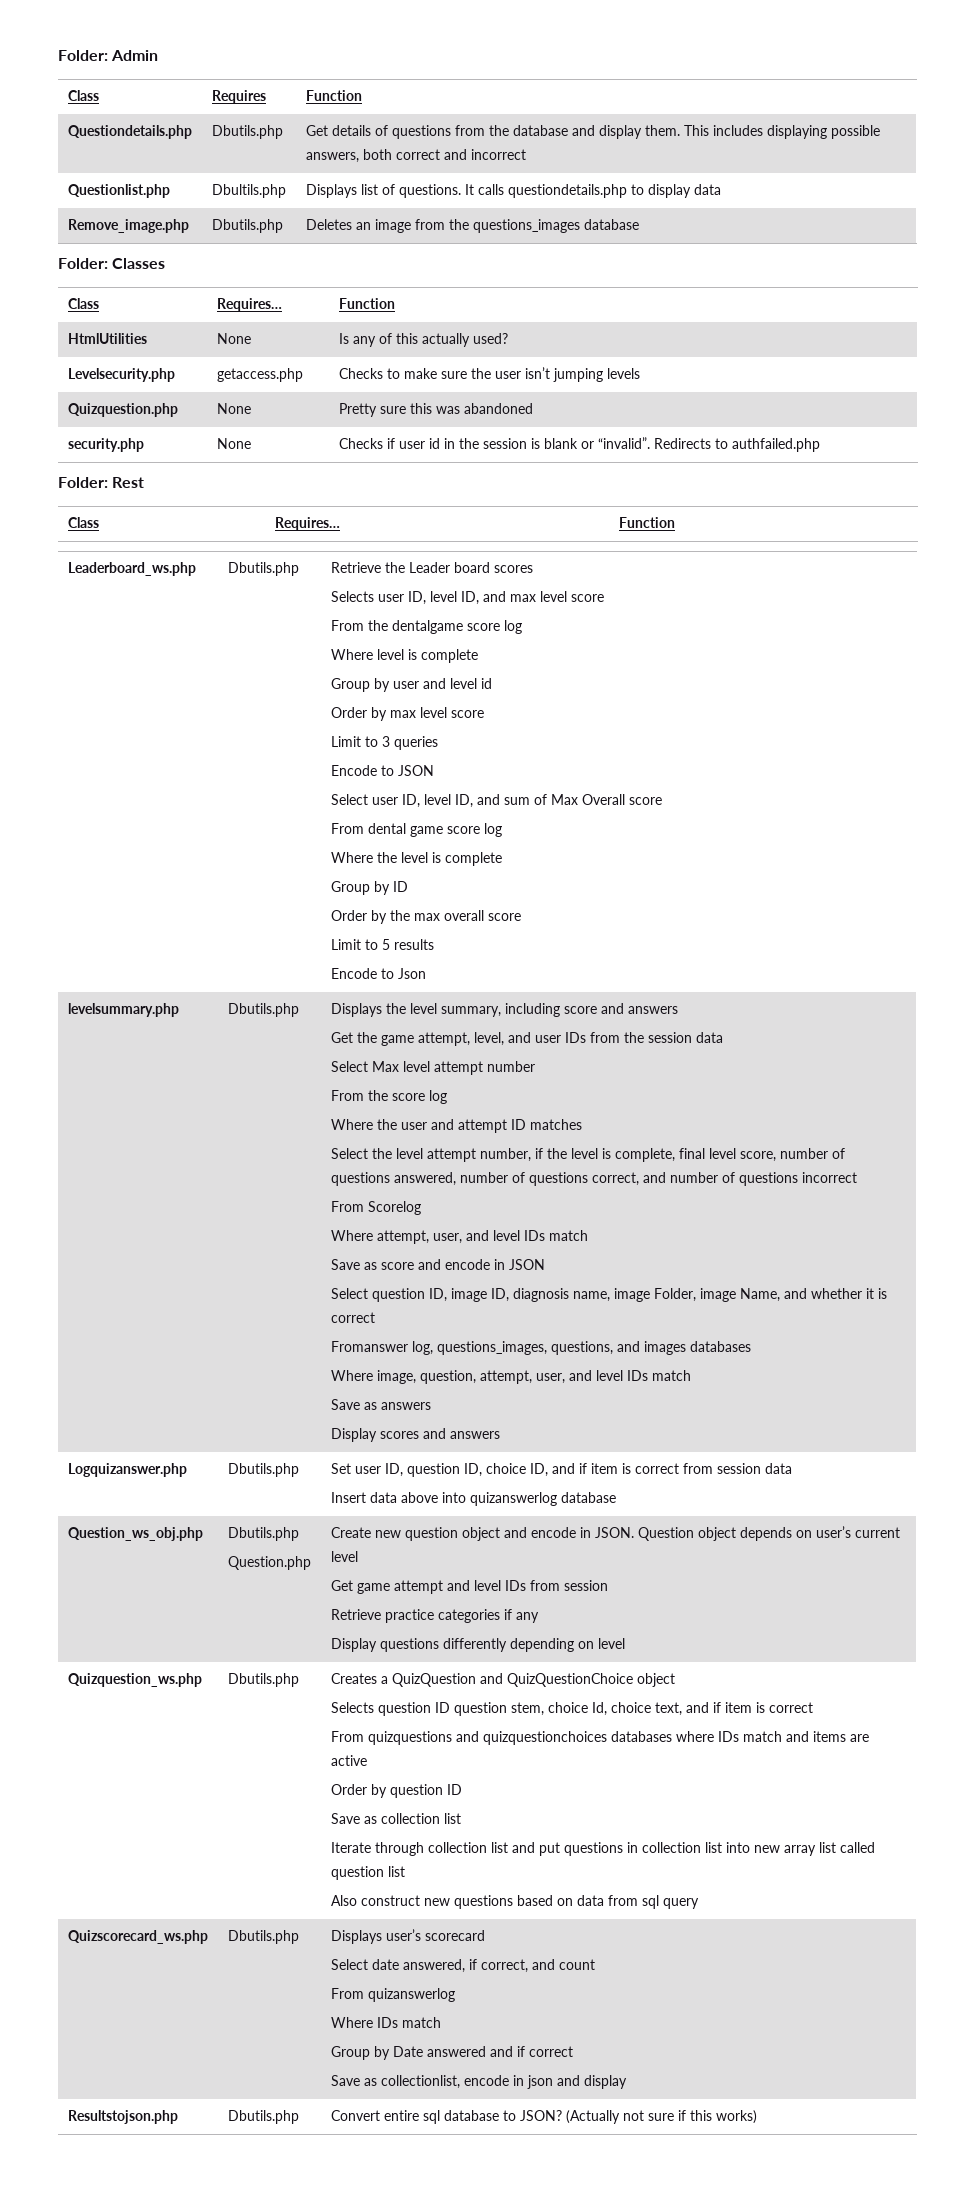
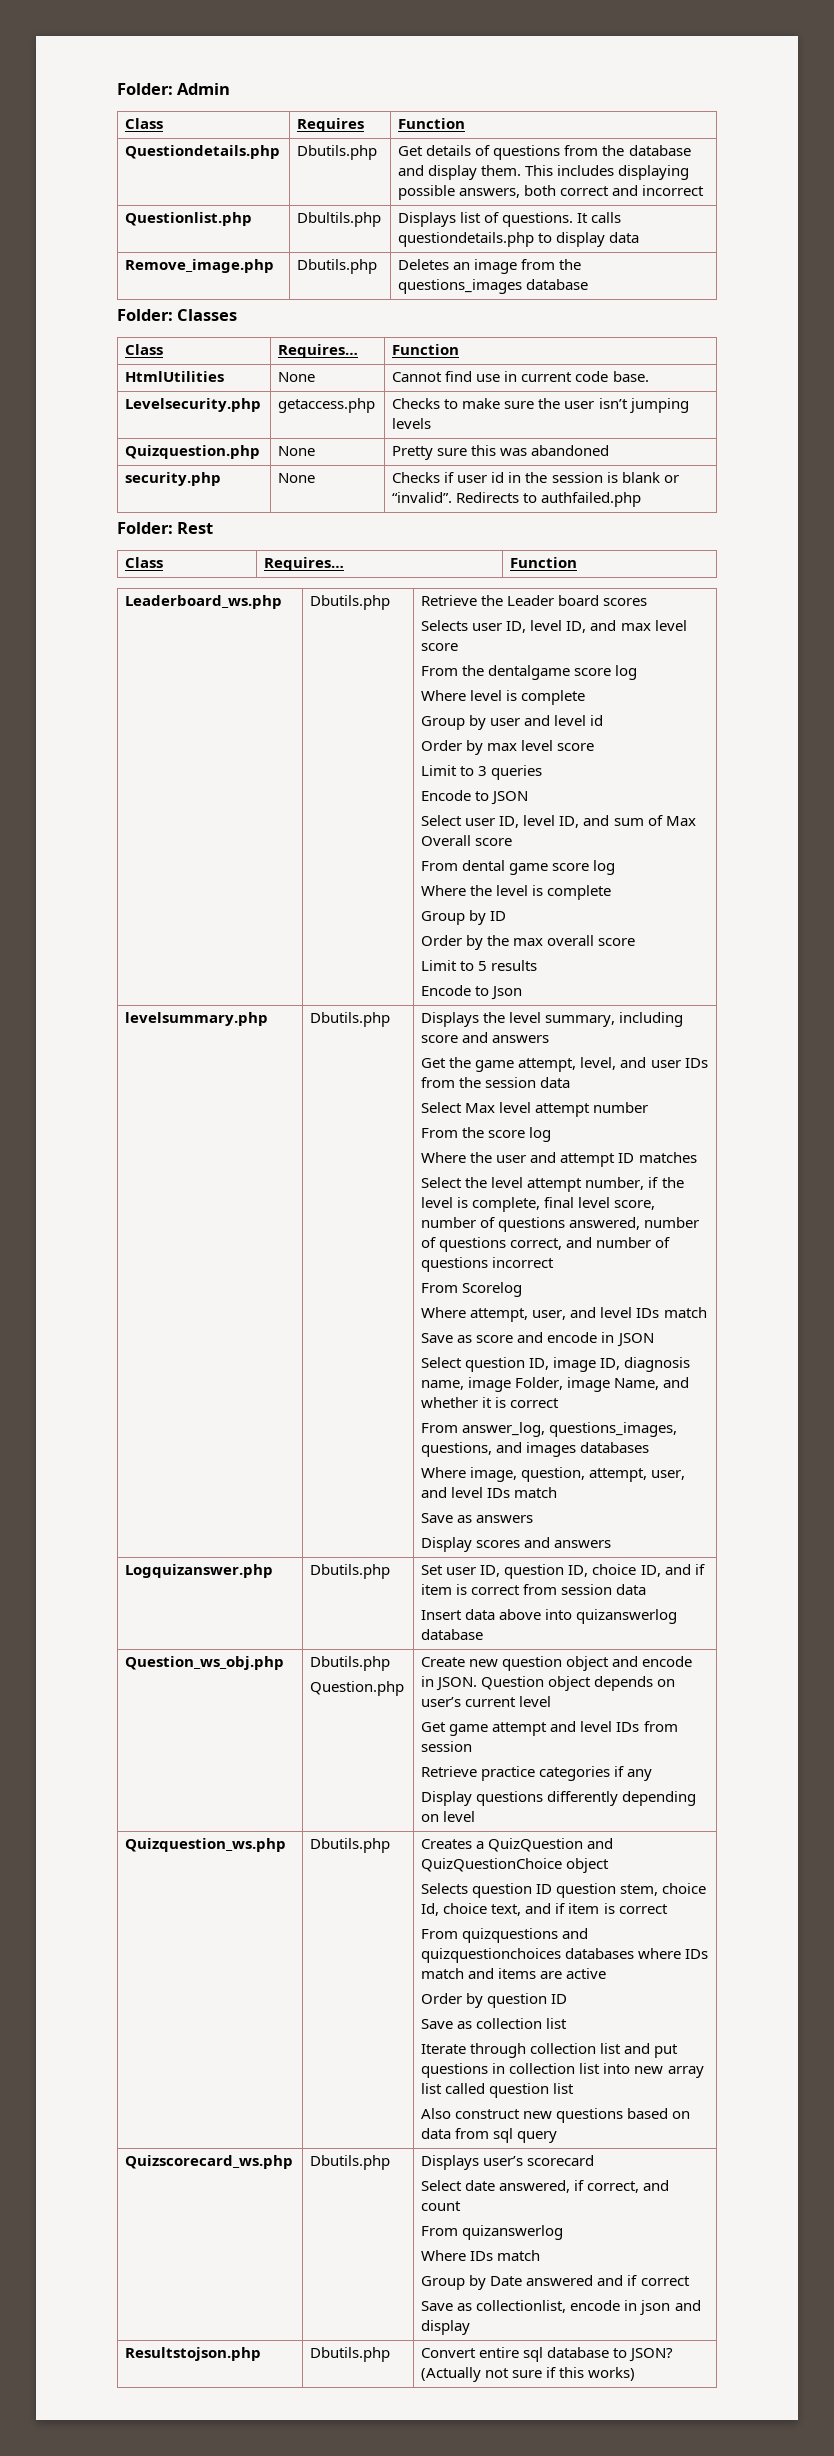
[338,333,508,347] Is any of this actually used? -> [392,371,649,382] Cannot find use in current code base.
[330,1341,433,1355] Fromanswer log, -> [421,1422,546,1437] From answer_log,

